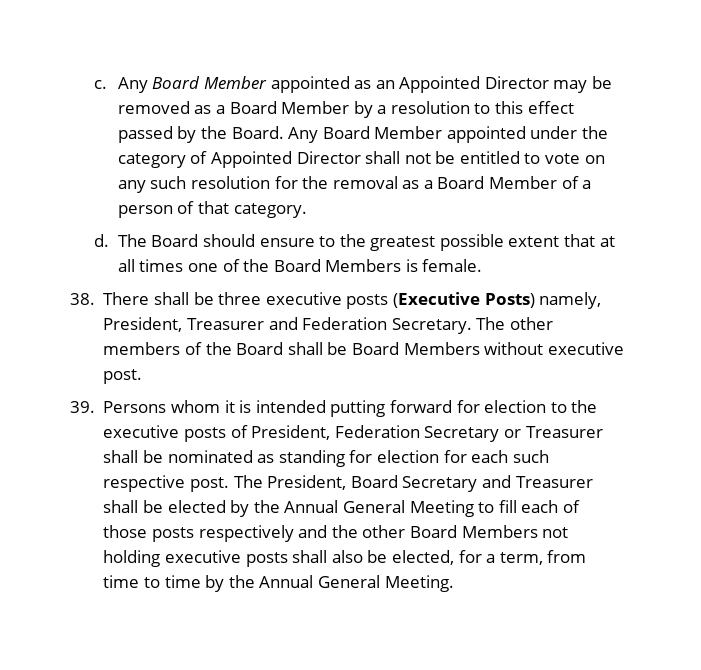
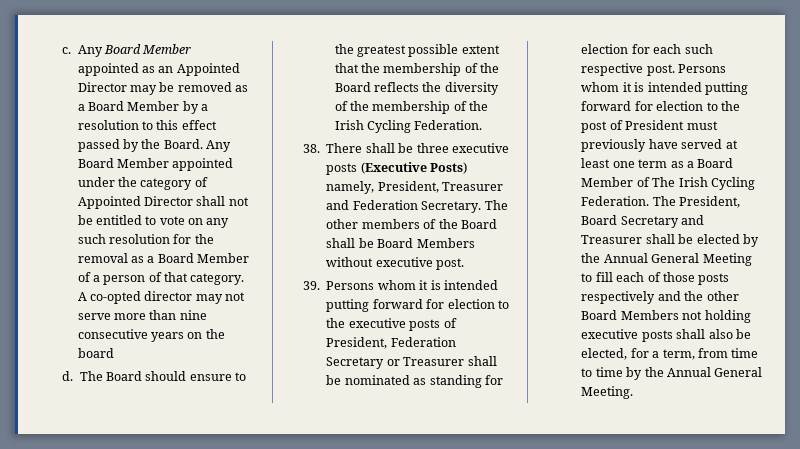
(307, 210) none -> [77,291,246,304] [77,310,207,320] [77,329,225,342] [77,348,114,358] A co-opted director may not serve more than nine consecutive years on the board
[599,236,615,247] [117,259,483,272] at all times one of the Board Members is female. -> [360,63,500,76] [334,82,499,95] [334,101,489,114] [334,120,483,133] the membership of the Board reflects the diversity of the membership of the Irish Cycling Federation.
(230, 484) none -> [678,64,727,73] [581,82,748,95] [581,101,740,111] [581,120,718,133] [581,139,738,152] [581,158,734,168] [581,177,755,190] [581,196,650,206] Persons whom it is intended putting forward for election to the post of President must previously have served at least one term as a Board Member of The Irish Cycling Federation.

